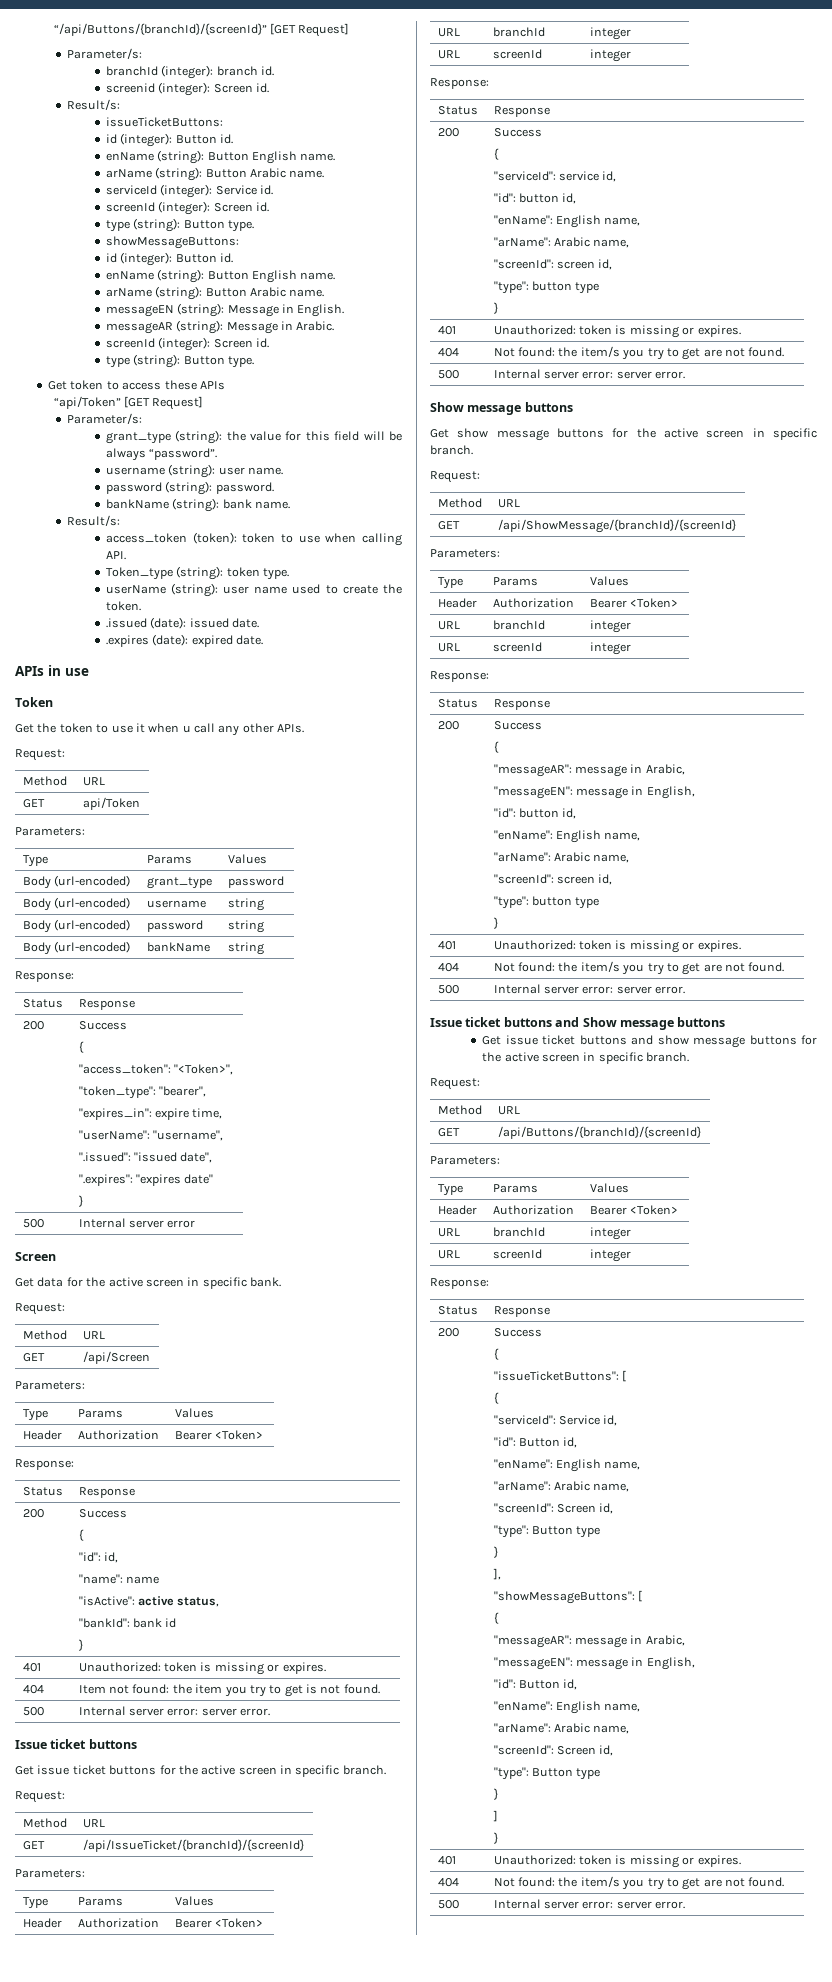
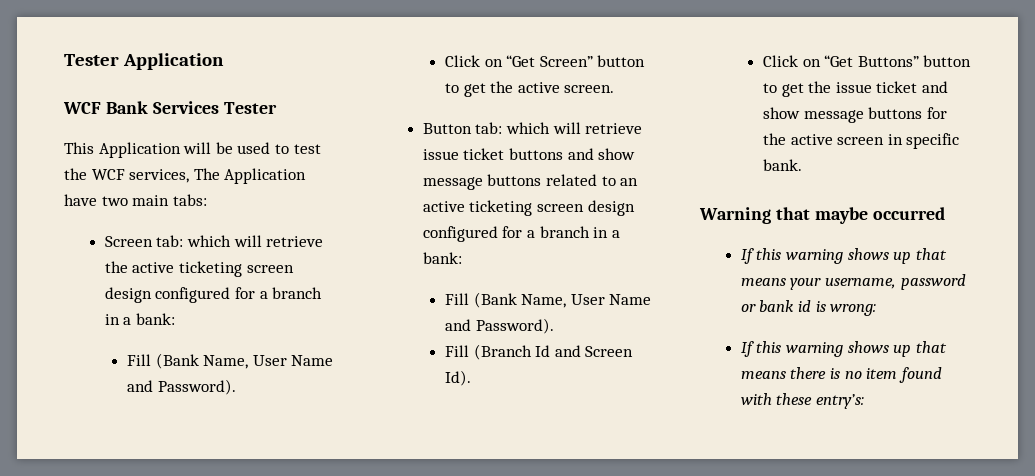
[53,23,350,37] [67,48,143,59] [105,65,274,79] [105,82,269,96] [67,99,121,110] [105,117,223,127] [105,133,233,147] [105,150,336,164] [105,167,325,181] [105,184,273,198] [105,201,269,215] [105,218,254,232] [105,236,239,249] [105,252,233,266] [105,269,336,283] [105,286,325,300] [105,303,345,317] [105,320,335,334] [105,337,269,351] [105,354,254,368] [48,380,225,390] [53,396,204,410] [67,413,143,424] [105,430,403,444] [105,448,218,461] [105,464,283,478] [105,481,274,495] [105,498,290,512] [67,515,121,526] [105,532,402,546] [105,551,126,560] [105,566,289,580] [105,583,402,597] [105,601,141,611] [105,617,259,629] [105,634,263,647] [15,665,89,676] [15,697,53,707] [15,723,305,736] [15,749,65,761] [22,776,67,786] [82,777,105,786] [22,799,45,808] [82,797,140,810] [15,827,85,836] [22,855,48,867] [146,855,192,864] [227,854,267,864] [22,875,131,889] [146,877,212,889] [227,876,284,888] [22,897,131,911] [146,900,206,908] [227,898,264,911] [22,919,131,933] [146,920,203,932] [227,920,264,933] [22,941,131,955] [146,942,210,952] [227,942,264,955] [15,971,74,982] [22,999,63,1008] [78,999,135,1010] [22,1021,44,1030] [78,1021,127,1030] [78,1041,84,1053] [78,1064,234,1075] [78,1086,207,1099] [78,1108,223,1120] [78,1130,224,1141] [78,1152,213,1163] [78,1174,214,1186] [78,1195,83,1207] [22,1219,44,1228] [78,1218,196,1228] [15,1252,56,1261] [15,1277,281,1289] [15,1303,65,1315] [22,1330,67,1340] [82,1331,105,1340] [22,1353,45,1362] [82,1351,150,1364] [15,1381,85,1390] [22,1409,48,1421] [77,1409,123,1418] [174,1408,214,1418] [22,1430,62,1440] [77,1430,159,1440] [174,1430,264,1440] [15,1459,74,1470] [22,1487,63,1496] [78,1487,135,1498] [22,1509,44,1518] [78,1509,127,1518] [78,1529,84,1541] [78,1552,119,1563] [78,1574,160,1584] [78,1596,220,1607] [78,1618,177,1628] [78,1639,83,1651] [22,1663,41,1672] [78,1662,326,1675] [22,1685,44,1694] [78,1684,380,1697] [22,1707,44,1716] [78,1706,271,1716] [15,1739,137,1749] [15,1765,386,1777] [15,1791,65,1803] [22,1818,67,1828] [82,1819,105,1828] [22,1841,45,1850] [82,1839,304,1852] [15,1869,85,1878] [22,1897,48,1909] [77,1897,123,1906] [174,1896,214,1906] [22,1918,62,1928] [77,1918,159,1928] [174,1918,264,1928] [437,28,460,37] [492,27,545,37] [589,27,631,40] [437,50,460,59] [492,49,542,59] [589,49,631,62] [430,78,489,89] [437,106,478,115] [493,106,550,117] [437,128,459,137] [493,128,542,137] [493,148,499,160] [493,171,617,182] [493,193,577,204] [493,215,641,228] [493,237,630,248] [493,259,613,270] [493,281,600,294] [493,302,498,314] [437,326,456,335] [493,325,741,338] [437,348,459,357] [493,346,785,360] [437,370,459,379] [493,369,686,379] [430,402,573,415] [430,428,817,441] [430,445,473,455] [430,471,480,483] [437,498,482,508] [497,499,520,508] [437,521,460,530] [497,519,736,533] [430,549,500,558] [437,577,463,589] [492,577,538,586] [589,576,629,586] [437,598,477,608] [492,598,574,608] [589,598,679,608] [437,621,460,630] [492,620,545,630] [589,620,631,633] [437,643,460,652] [492,642,542,652] [589,642,631,655] [430,671,489,682] [437,699,478,708] [493,699,550,710] [437,721,459,730] [493,721,542,730] [493,741,499,753] [493,764,685,777] [493,786,695,799] [493,808,577,819] [493,830,641,843] [493,852,630,863] [493,874,613,885] [493,896,600,909] [493,917,498,929] [437,941,456,950] [493,940,741,953] [437,963,459,972] [493,961,785,975] [437,985,459,994] [493,984,686,994] [430,1017,726,1030] [482,1035,627,1045] “/api/Buttons/{branchId}/{screenId}” [GET Request] // Parameter/s: // branchId (integer): branch id. // screenid (integer): Screen id. // Result/s: // issueTicketButtons: // id (integer): Button id. // enName (string): Button English name. // arName (string): Button Arabic name. // serviceId (integer): Service id. // screenId (integer): Screen id. // type (string): Button type. // showMessageButtons: // id (integer): Button id. // enName (string): Button English name. // arName (string): Button Arabic name. // messageEN (string): Message in English. // messageAR (string): Message in Arabic. // screenId (integer): Screen id. // type (string): Button type. // Get token to access these APIs // “api/Token” [GET Request] // Parameter/s: // grant_type (string): the value for this field will be always “password”. // username (string): user name. // password (string): password. // bankName (string): bank name. // Result/s: // access_token (token): token to use when calling API. // Token_type (string): token type. // userName (string): user name used to create the token. // .issued (date): issued date. // .expires (date): expired date. // APIs in use // Token // Get the token to use it when u call any other APIs. // Request: // Method | URL // GET | api/Token // Parameters: // Type | Params | Values // Body (url-encoded) | grant_type | password // Body (url-encoded) | username | string // Body (url-encoded) | password | string // Body (url-encoded) | bankName | string // Response: // Status | Response // 200 | Success // { // "access_token": "<Token>", // "token_type": "bearer", // "expires_in": expire time, // "userName": "username", // ".issued": "issued date", // ".expires": "expires date" // } // 500 | Internal server error // Screen // Get data for the active screen in specific bank. // Request: // Method | URL // GET | /api/Screen // Parameters: // Type | Params | Values // Header | Authorization | Bearer <Token> // Response: // Status | Response // 200 | Success // { // "id": id, // "name": name // "isActive": active status, // "bankId": bank id // } // 401 | Unauthorized: token is missing or expires. // 404 | Item not found: the item you try to get is not found. // 500 | Internal server error: server error. // Issue ticket buttons // Get issue ticket buttons for the active screen in specific branch. // Request: // Method | URL // GET | /api/IssueTicket/{branchId}/{screenId} // Parameters: // Type | Params | Values // Header | Authorization | Bearer <Token> // URL | branchId | integer // URL | screenId | integer // Response: // Status | Response // 200 | Success // { // "serviceId": service id, // "id": button id, // "enName": English name, // "arName": Arabic name, // "screenId": screen id, // "type": button type // } // 401 | Unauthorized: token is missing or expires. // 404 | Not found: the item/s you try to get are not found. // 500 | Internal server error: server error. // Show message buttons // Get show message buttons for the active screen in specific branch. // Request: // Method | URL // GET | /api/ShowMessage/{branchId}/{screenId} // Parameters: // Type | Params | Values // Header | Authorization | Bearer <Token> // URL | branchId | integer // URL | screenId | integer // Response: // Status | Response // 200 | Success // { // "messageAR": message in Arabic, // "messageEN": message in English, // "id": button id, // "enName": English name, // "arName": Arabic name, // "screenId": screen id, // "type": button type // } // 401 | Unauthorized: token is missing or expires. // 404 | Not found: the item/s you try to get are not found. // 500 | Internal server error: server error. // Issue ticket buttons and Show message buttons // Get issue ticket buttons -> [64,53,224,70] [63,101,277,114] [64,142,321,158] [64,168,307,184] [64,194,207,206] [104,235,324,247] [104,261,294,277] [104,287,323,303] [104,313,176,325] [127,353,334,369] [127,379,236,395] [445,55,646,67] [445,81,615,97] [422,122,643,134] [422,148,636,160] [422,174,639,190] [422,200,635,216] [422,226,620,242] [422,252,462,264] [445,292,652,308] [445,318,554,334] [445,344,634,360] [445,370,472,386] [763,55,972,67] [763,81,918,97] Tester Application // WCF Bank Services Tester // This Application will be used to test the WCF services, The Application have two main tabs: // Screen tab: which will retrieve the active ticketing screen design configured for a branch in a bank: // Fill (Bank Name, User Name and Password). // Click on “Get Screen” button to get the active screen. // Button tab: which will retrieve issue ticket buttons and show message buttons related to an active ticketing screen design configured for a branch in a bank: // Fill (Bank Name, User Name and Password). // Fill (Branch Id and Screen Id). // Click on “Get Buttons” button to get the issue ticket
[646,1052,690,1062] [430,1078,480,1090] [437,1105,482,1115] [497,1106,520,1115] [437,1128,460,1137] [497,1126,701,1139] [430,1156,500,1165] [437,1184,463,1196] [492,1184,538,1193] [589,1183,629,1193] [437,1205,477,1215] [492,1205,574,1215] [589,1205,679,1215] [437,1228,460,1237] [492,1227,545,1237] [589,1227,631,1240] [437,1250,460,1259] [492,1249,542,1259] [589,1249,631,1262] [430,1278,489,1289] [437,1306,478,1315] [493,1306,550,1317] [437,1328,459,1337] [493,1328,542,1337] [493,1348,499,1360] [493,1370,627,1382] [493,1392,499,1404] [493,1415,618,1426] [493,1437,578,1448] [493,1459,641,1472] [493,1481,630,1492] [493,1503,614,1514] [493,1525,601,1538] [493,1546,498,1558] [492,1568,501,1580] [493,1590,643,1604] [493,1612,499,1624] [493,1635,685,1648] [493,1657,695,1670] [493,1679,578,1690] [493,1701,641,1714] [493,1723,630,1734] [493,1745,614,1756] [493,1767,601,1780] [493,1788,498,1800] [492,1810,498,1822] [493,1832,498,1844] [437,1856,456,1865] [493,1855,741,1868] [437,1878,459,1887] [493,1876,785,1890] [437,1900,459,1909] [493,1899,686,1909] branch. // Request: // Method | URL // GET | /api/Buttons/{branchId}/{screenId} // Parameters: // Type | Params | Values // Header | Authorization | Bearer <Token> // URL | branchId | integer // URL | screenId | integer // Response: // Status | Response // 200 | Success // { // "issueTicketButtons": [ // { // "serviceId": Service id, // "id": Button id, // "enName": English name, // "arName": Arabic name, // "screenId": Screen id, // "type": Button type // } // ], // "showMessageButtons": [ // { // "messageAR": message in Arabic, // "messageEN": message in English, // "id": Button id, // "enName": English name, // "arName": Arabic name, // "screenId": Screen id, // "type": Button type // } // ] // } // 401 | Unauthorized: token is missing or expires. // 404 | Not found: the item/s you try to get are not found. // 500 | Internal server error: server error. -> [763,159,803,171] [699,207,945,224] [740,248,947,264] [740,274,966,290] [740,300,877,316] [740,341,947,357] [740,367,942,383] [740,393,865,409] bank. // Warning that maybe occurred // If this warning shows up that means your username, password or bank id is wrong: // If this warning shows up that means there is no item found with these entry’s:

